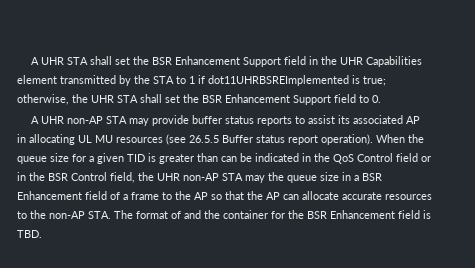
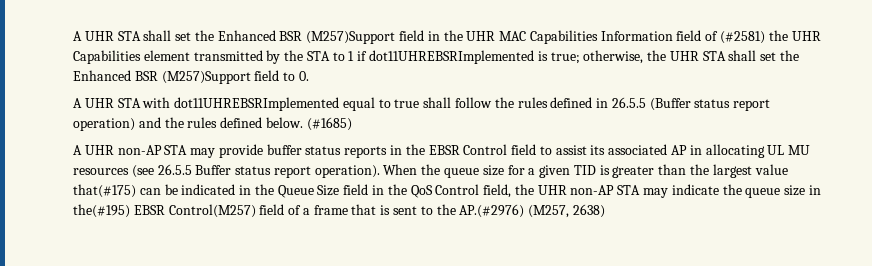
[152,56,282,67] BSR Enhancement Support -> [217,30,396,44] Enhanced BSR (M257)Support
(364, 61) none -> [499,30,821,44] MAC Capabilities Information field of (#2581) the UHR
[208,75,349,86] dot11UHRBSREImplemented -> [369,50,535,64] dot11UHREBSRImplemented
[202,94,331,105] BSR Enhancement Support -> [73,70,251,84] Enhanced BSR (M257)Support
(381, 99) none -> [73,97,771,111] [73,117,352,131] // A UHR STA with dot11UHREBSRImplemented equal to true shall follow the rules defined in 26.5.5 (Buffer status report operation) and the rules defined below. (#1685)
(293, 121) none -> [390,144,537,155] in the EBSR Control field
(218, 157) none -> [690,164,788,178] [73,184,136,198] the largest value that(#175)
[333,153,431,164] [17,172,68,181] QoS Control field or in the BSR -> [277,184,433,198] Queue Size field in the QoS
(265, 179) none -> [671,184,719,195] indicate
[354,173,382,181] [17,191,82,200] a BSR Enhancement -> [73,204,256,218] the(#195) EBSR Control(M257)
[162,191,432,200] [17,210,431,219] [17,230,42,238] to the AP so that the AP can allocate accurate resources to the non-AP STA. The format of and the container for the BSR Enhancement field is TBD. -> [351,204,605,218] that is sent to the AP.(#2976) (M257, 2638)

